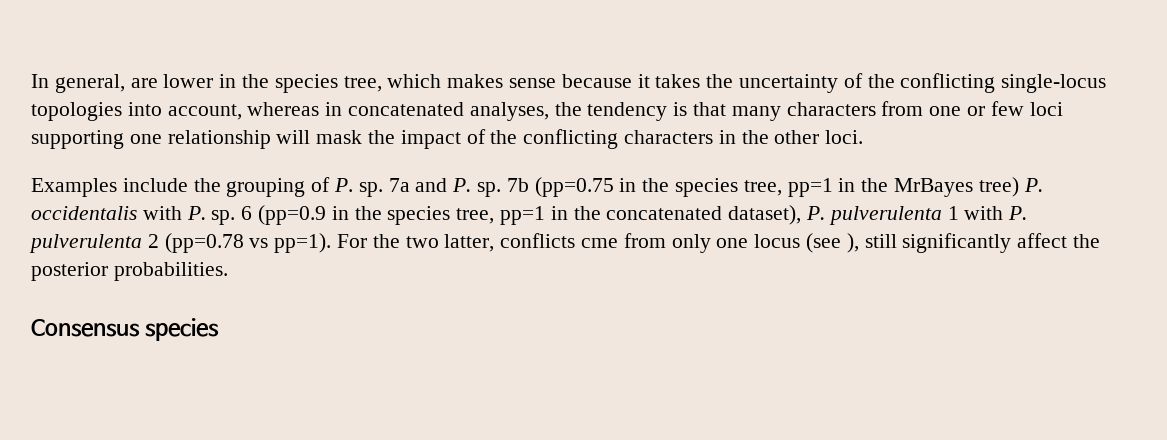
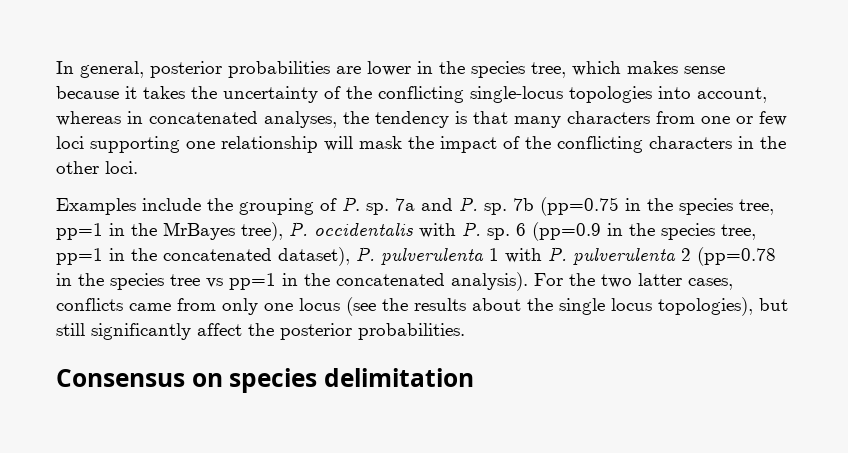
(125, 83) none -> [150,61,330,78] posterior probabilities
[978,177,1019,197] tree) -> [241,222,283,241] tree),
[249,233,619,253] vs pp=1). For the two latter, conflicts cme -> [56,272,733,291] [56,298,171,311] in the species tree vs pp=1 in the concatenated analysis). For the two latter cases, conflicts came
[846,233,859,253] ), -> [382,297,788,316] the results about the single locus topologies), but
[144,318,219,341] species -> [191,368,474,393] on species delimitation

